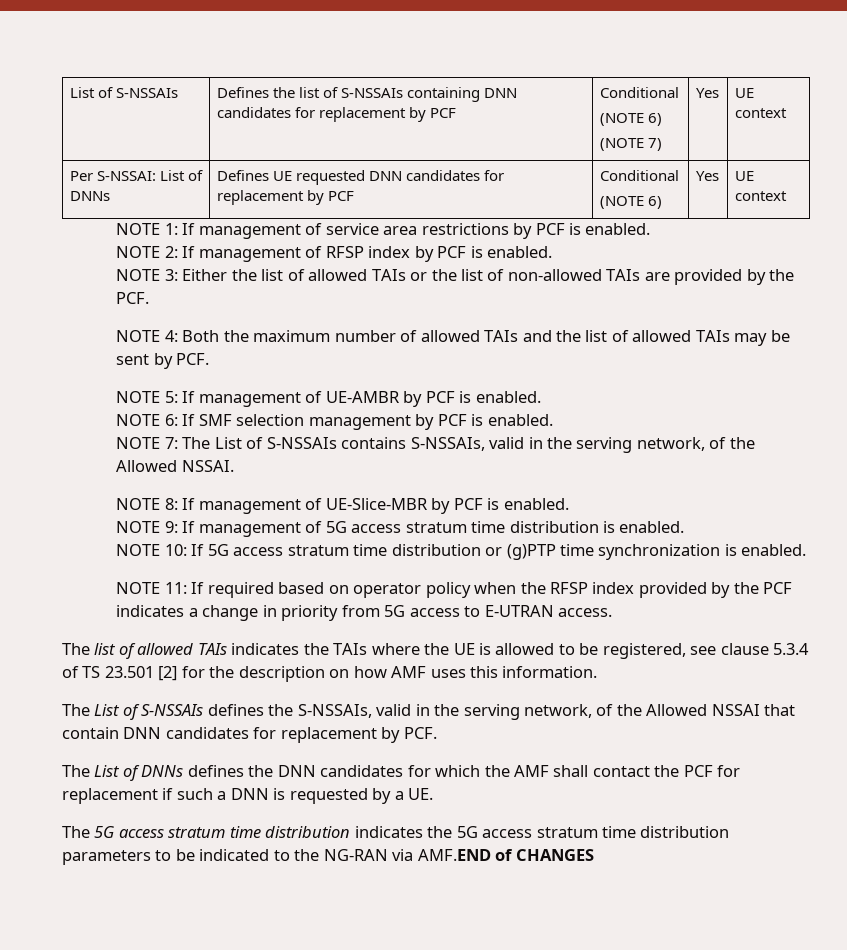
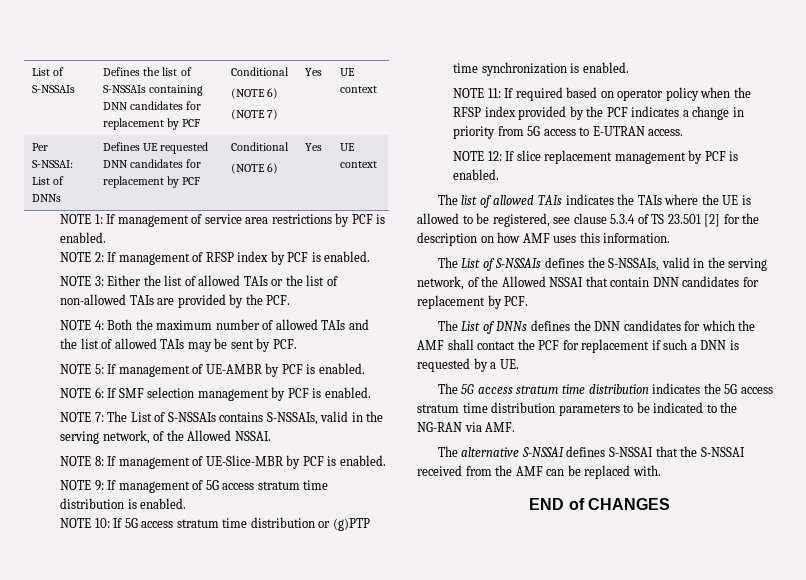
(613, 612) none -> [453,150,739,164] [453,169,500,180] // NOTE 12: If slice replacement management by PCF is enabled.
[417,849,491,861] AMF.END -> [485,422,516,432] [437,446,745,457] [417,465,661,479] [529,498,565,510] AMF. // The alternative S-NSSAI defines S-NSSAI that the S-NSSAI received from the AMF can be replaced with. // END

